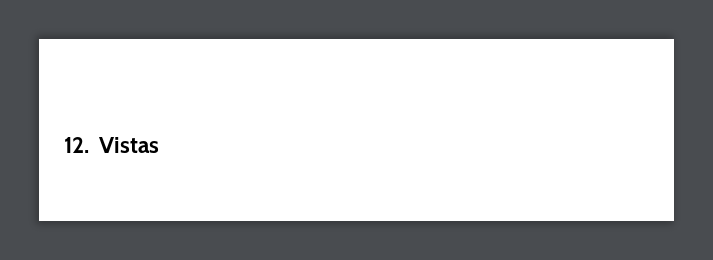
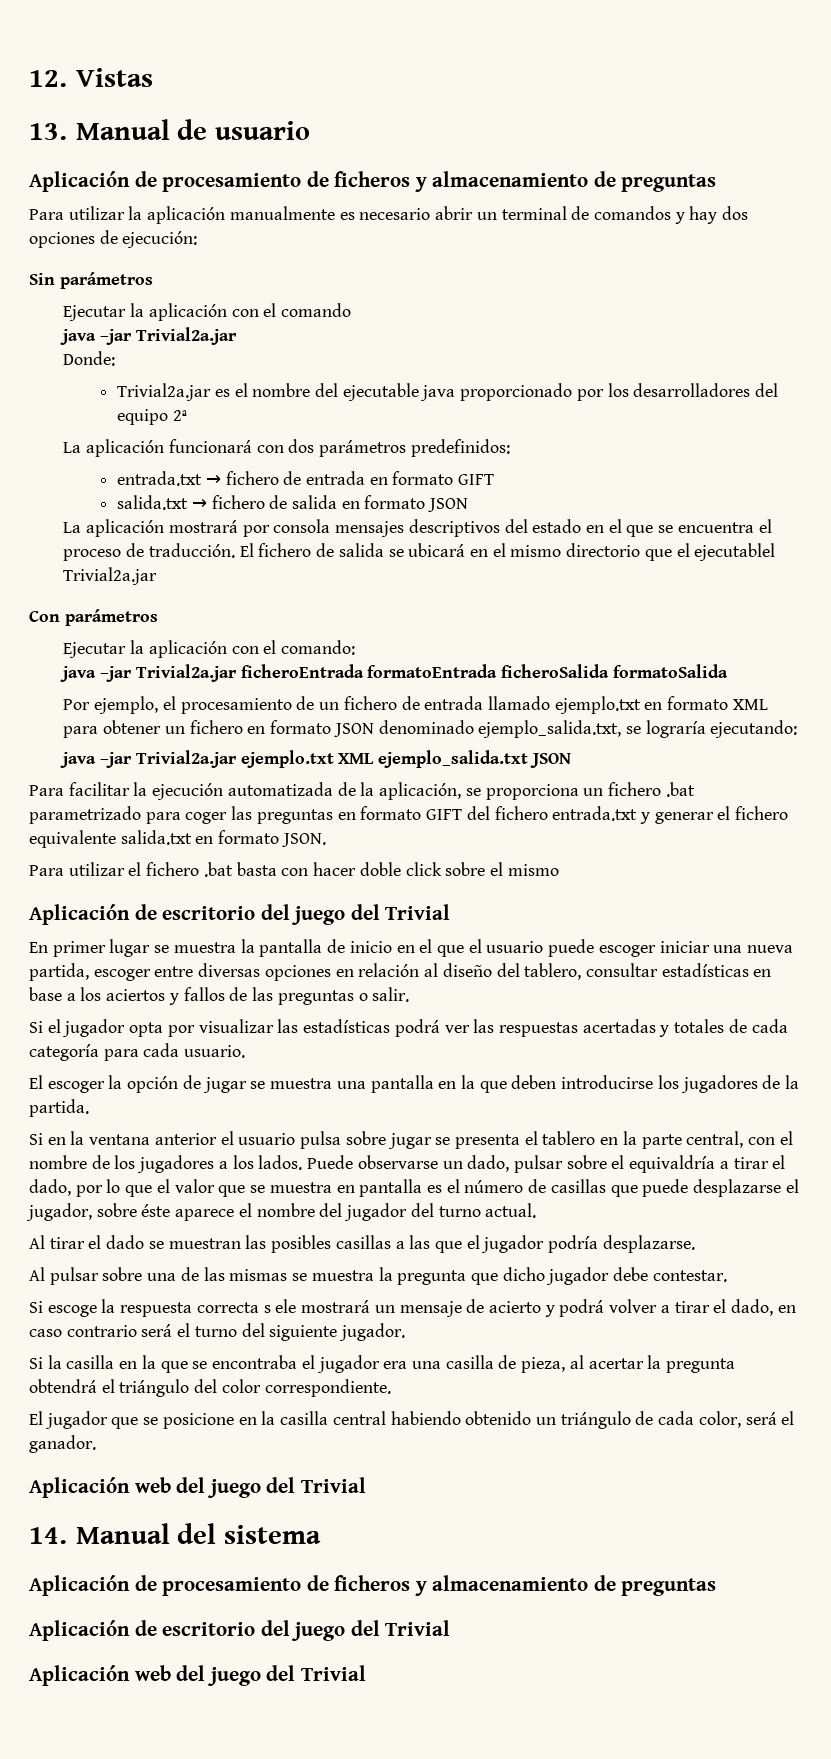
(159, 145) none -> [29,119,310,140] [29,171,717,192] [29,206,749,224] [29,230,198,248] [29,272,153,289] [63,303,352,321] [60,327,237,345] [63,351,116,366] [117,383,779,401] [117,409,187,425] [63,439,510,457] [117,471,495,486] [117,495,469,512] [63,519,772,537] [63,543,776,561] [63,567,158,585] [29,609,158,626] [63,640,356,658] [60,664,728,682] [63,696,768,714] [63,720,798,738] [60,750,571,768] [29,782,695,800] [29,806,789,824] [29,830,326,848] [29,862,559,877] [29,904,451,925] [29,939,794,957] [29,963,772,981] [29,987,410,1005] [29,1019,788,1037] [29,1043,246,1061] [29,1075,800,1093] [29,1099,89,1117] [29,1131,793,1149] [29,1155,786,1173] [29,1179,799,1197] [26,1203,537,1221] [29,1235,695,1253] [29,1267,727,1285] [29,1299,796,1317] [29,1323,406,1341] [29,1355,736,1373] [29,1379,391,1397] [29,1411,795,1429] [29,1435,96,1453] [29,1477,366,1498] [29,1523,321,1544] [29,1575,717,1596] [29,1620,451,1641] [29,1665,366,1686] // 13. Manual de usuario // Aplicación de procesamiento de ficheros y almacenamiento de preguntas // Para utilizar la aplicación manualmente es necesario abrir un terminal de comandos y hay dos opciones de ejecución: // Sin parámetros // Ejecutar la aplicación con el comando // java –jar Trivial2a.jar // Donde: // Trivial2a.jar es el nombre del ejecutable java proporcionado por los desarrolladores del equipo 2ª // La aplicación funcionará con dos parámetros predefinidos: // entrada.txt → fichero de entrada en formato GIFT // salida.txt → fichero de salida en formato JSON // La aplicación mostrará por consola mensajes descriptivos del estado en el que se encuentra el proceso de traducción. El fichero de salida se ubicará en el mismo directorio que el ejecutablel Trivial2a.jar // Con parámetros // Ejecutar la aplicación con el comando: // java –jar Trivial2a.jar ficheroEntrada formatoEntrada ficheroSalida formatoSalida // Por ejemplo, el procesamiento de un fichero de entrada llamado ejemplo.txt en formato XML para obtener un fichero en formato JSON denominado ejemplo_salida.txt, se lograría ejecutando: // java –jar Trivial2a.jar ejemplo.txt XML ejemplo_salida.txt JSON // Para facilitar la ejecución automatizada de la aplicación, se proporciona un fichero .bat parametrizado para coger las preguntas en formato GIFT del fichero entrada.txt y generar el fichero equivalente salida.txt en formato JSON. // Para utilizar el fichero .bat basta con hacer doble click sobre el mismo // Aplicación de escritorio del juego del Trivial // En primer lugar se muestra la pantalla de inicio en el que el usuario puede escoger iniciar una nueva partida, escoger entre diversas opciones en relación al diseño del tablero, consultar estadísticas en base a los aciertos y fallos de las preguntas o salir. // Si el jugador opta por visualizar las estadísticas podrá ver las respuestas acertadas y totales de cada categoría para cada usuario. // El escoger la opción de jugar se muestra una pantalla en la que deben introducirse los jugadores de la partida. // Si en la ventana anterior el usuario pulsa sobre jugar se presenta el tablero en la parte central, con el nombre de los jugadores a los lados. Puede observarse un dado, pulsar sobre el equivaldría a tirar el dado, por lo que el valor que se muestra en pantalla es el número de casillas que puede desplazarse el jugador, sobre éste aparece el nombre del jugador del turno actual. // Al tirar el dado se muestran las posibles casillas a las que el jugador podría desplazarse. // Al pulsar sobre una de las mismas se muestra la pregunta que dicho jugador debe contestar. // Si escoge la respuesta correcta s ele mostrará un mensaje de acierto y podrá volver a tirar el dado, en caso contrario será el turno del siguiente jugador. // Si la casilla en la que se encontraba el jugador era una casilla de pieza, al acertar la pregunta obtendrá el triángulo del color correspondiente. // El jugador que se posicione en la casilla central habiendo obtenido un triángulo de cada color, será el ganador. // Aplicación web del juego del Trivial // 14. Manual del sistema // Aplicación de procesamiento de ficheros y almacenamiento de preguntas // Aplicación de escritorio del juego del Trivial // Aplicación web del juego del Trivial

